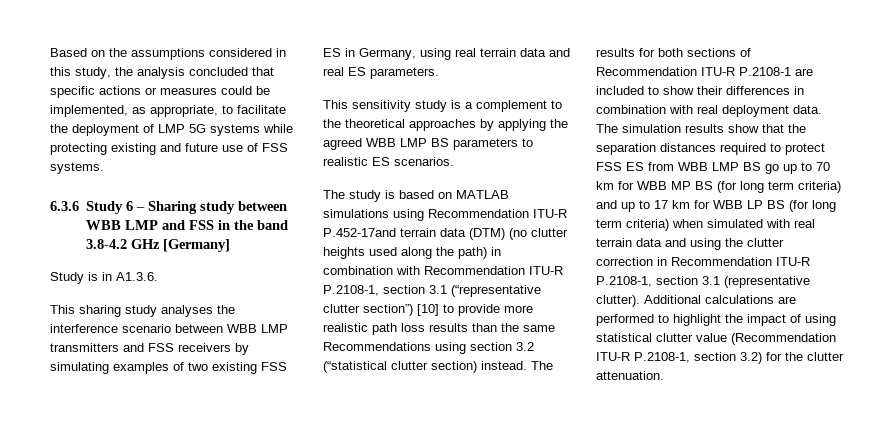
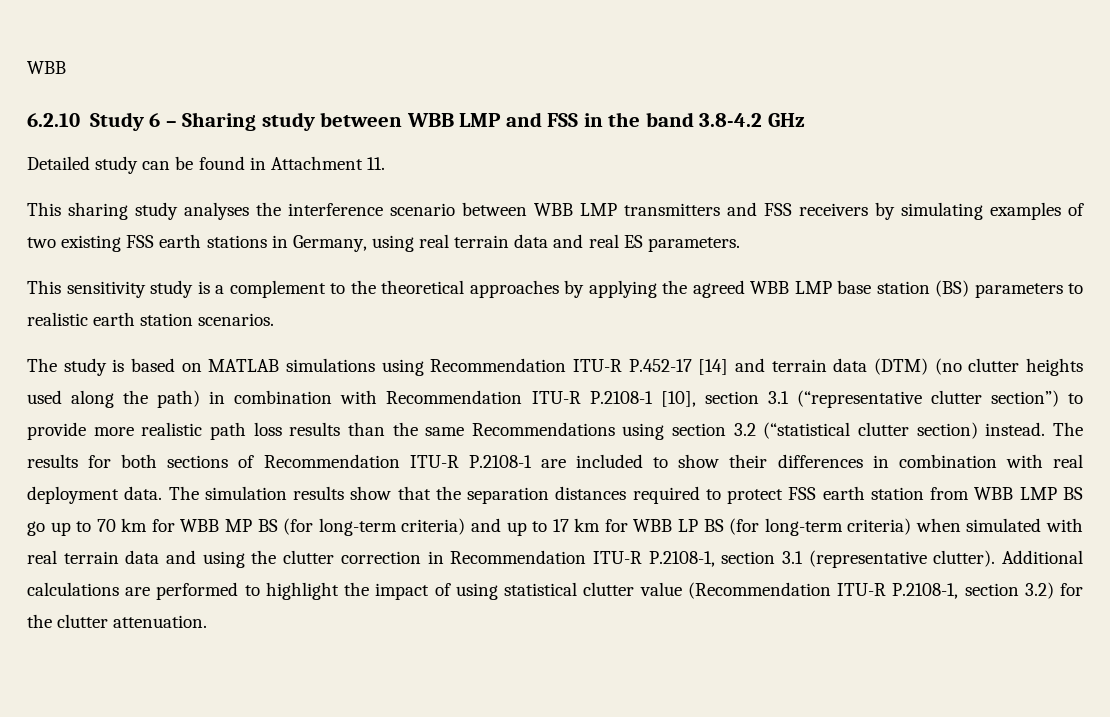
[50,48,286,60] [50,67,274,79] [50,86,270,98] [50,105,286,117] [50,124,293,136] [50,143,288,155] [50,162,104,174] [50,201,79,211] Based on the assumptions considered in this study, the analysis concluded that specific actions or measures could be implemented, as appropriate, to facilitate the deployment of LMP 5G systems while protecting existing and future use of FSS systems. // 6.3.6 -> [27,61,66,74] [27,113,80,127] WBB // 6.2.10
[162,239,230,252] [50,272,158,284] [Germany] // Study is in A1.3.6. -> [27,156,385,174] // Detailed study can be found in Attachment 11.
[323,48,341,57] ES -> [159,234,267,248] earth stations
[431,138,449,147] BS -> [837,280,969,297] base station (BS)
[372,157,390,166] ES -> [93,312,194,326] earth station
[323,228,396,237] P.452-17and -> [628,358,765,375] P.452-17 [14] and
[323,285,379,296] P.2108-1, -> [589,391,696,407] P.2108-1 [10],
[417,304,439,316] [10] -> (1059, 398) none
[626,162,644,171] ES -> [822,486,924,500] earth station
[740,181,794,193] long term -> [318,518,397,536] long-term
[812,200,836,212] [596,219,622,228] long term -> [764,518,843,536] long-term

